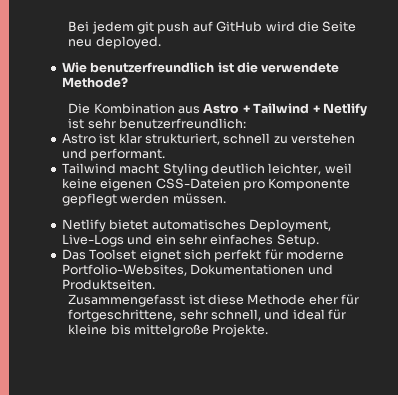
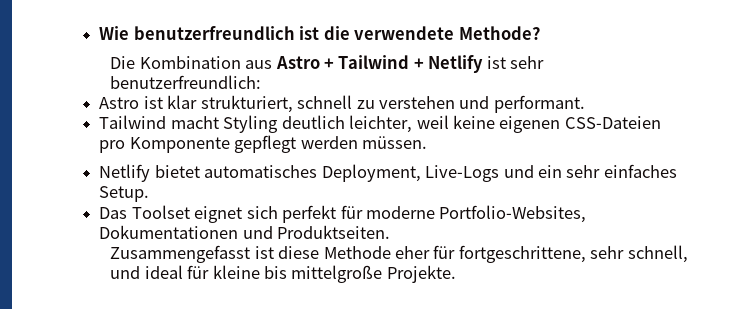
[68,21,357,34] [68,36,161,49] Bei jedem git push auf GitHub wird die Seite neu deployed. // -> (99, 33) none

